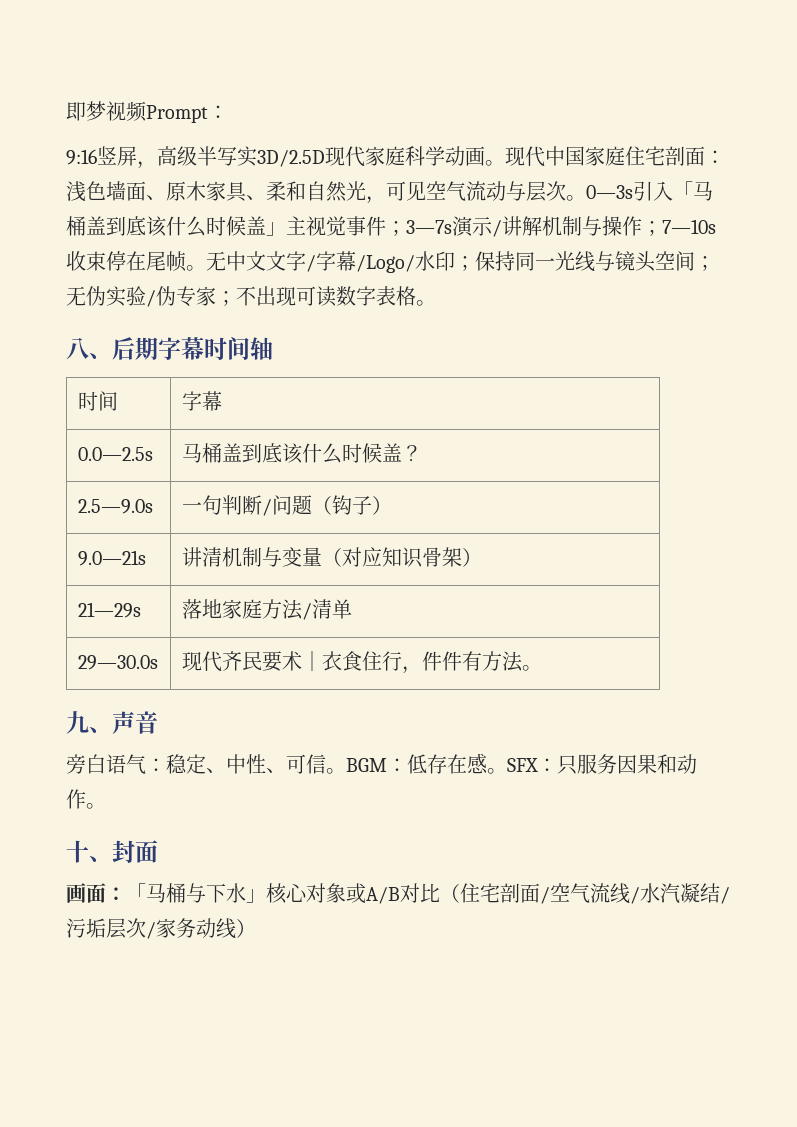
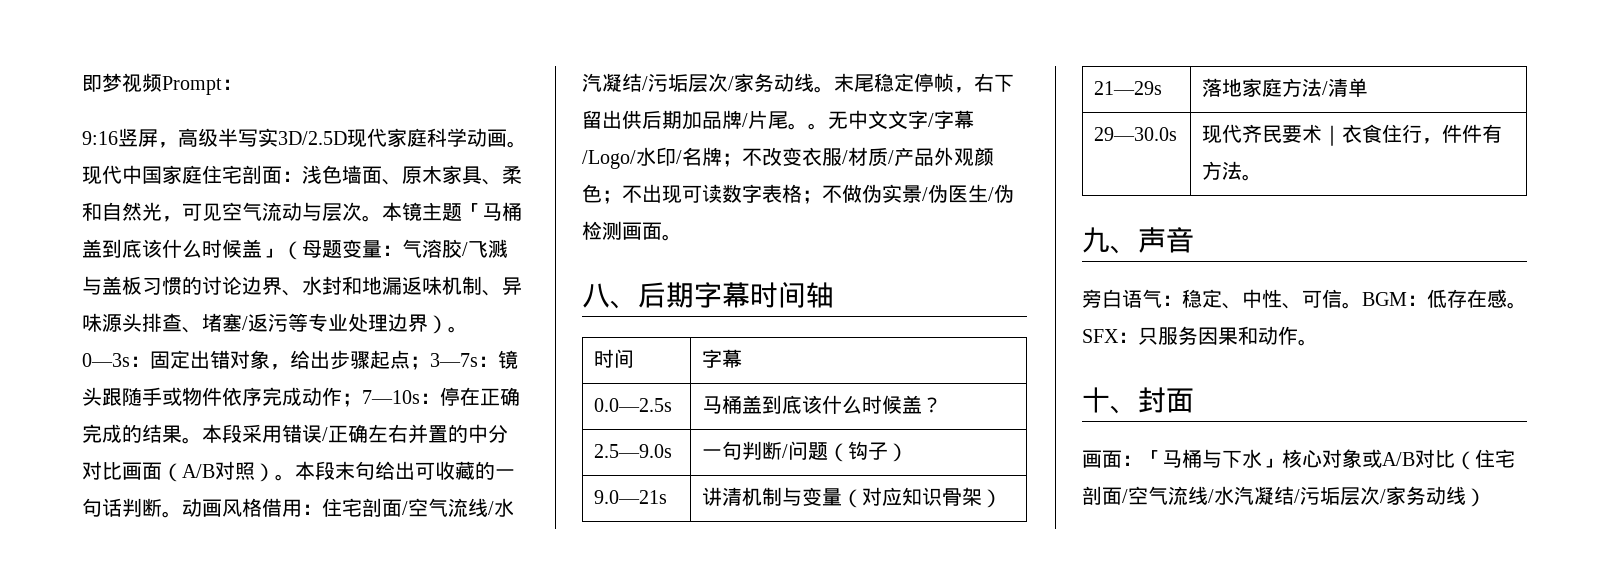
[586,181,673,201] 0—3s引入 -> [382,202,462,221] 本镜主题
[286,216,716,237] [66,251,187,272] 主视觉事件；3—7s演示/讲解机制与操作；7—10s收束停在尾帧 -> [282,239,508,260] [82,276,522,296] [82,313,468,334] [82,350,518,370] [82,387,520,407] [82,424,508,444] [82,461,515,482] [82,498,514,518] [582,73,1014,93] [582,110,808,130] （母题变量：气溶胶/飞溅与盖板习惯的讨论边界、水封和地漏返味机制、异味源头排查、堵塞/返污等专业处理边界）。0—3s：固定出错对象，给出步骤起点；3—7s：镜头跟随手或物件依序完成动作；7—10s：停在正确完成的结果。本段采用错误/正确左右并置的中分对比画面（A/B对照）。本段末句给出可收藏的一句话判断。动画风格借用：住宅剖面/空气流线/水汽凝结/污垢层次/家务动线。末尾稳定停帧，右下留出供后期加品牌/片尾。
[455,251,715,272] [66,286,216,307] ；保持同一光线与镜头空间；无伪实验/伪专家 -> [676,147,994,167] [582,184,602,203] /名牌；不改变衣服/材质/产品外观颜色
(416, 296) none -> [802,184,1014,204] [582,221,662,240] ；不做伪实景/伪医生/伪检测画面

